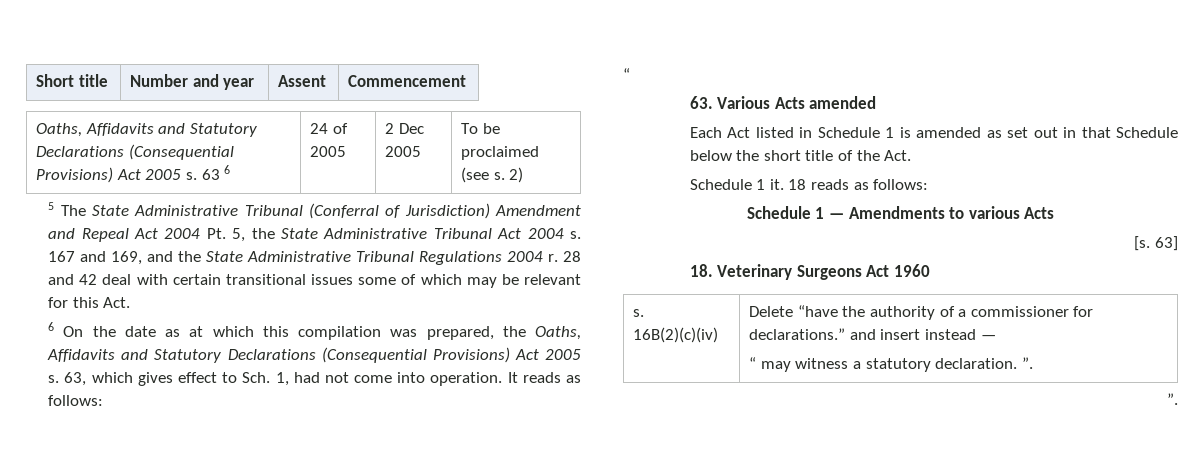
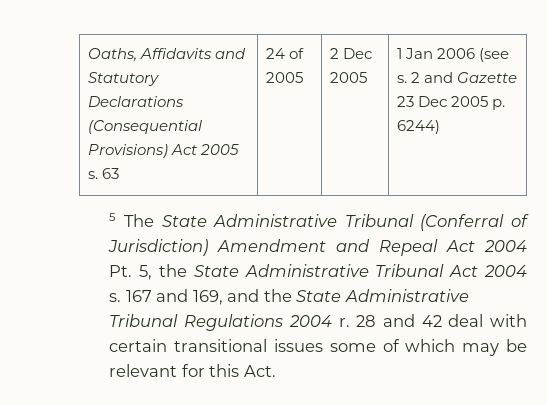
[36,74,108,87] [130,74,255,90] [278,75,327,87] [348,75,467,87] Short title | Number and year | Assent | Commencement // -> (88, 55) none
[224,165,231,174] 6 -> (120, 173) none
[461,123,500,134] [461,146,540,160] [461,167,524,183] To be proclaimed (see s. 2) -> [397,48,510,62] [397,72,518,83] [397,96,506,110] [397,120,441,134] 1 Jan 2006 (see s. 2 and Gazette 23 Dec 2005 p. 6244)
[48,322,581,340] [47,347,582,363] [48,372,582,386] [48,395,104,406] [623,68,630,80] [689,96,877,109] [689,127,1179,138] [689,150,912,161] [689,179,929,190] [746,206,1055,219] [1134,236,1178,251] [689,264,930,280] [633,309,645,317] [633,327,719,343] [749,305,1094,320] [749,328,996,340] [749,357,1033,372] [1167,393,1178,405] // 6 On the date as at which this compilation was prepared, the Oaths, Affidavits and Statutory Declarations (Consequential Provisions) Act 2005 s. 63, which gives effect to Sch. 1, had not come into operation. It reads as follows: // “ // 63. Various Acts amended // Each Act listed in Schedule 1 is amended as set out in that Schedule below the short title of the Act. // Schedule 1 it. 18 reads as follows: // Schedule 1 — Amendments to various Acts // [s. 63] // 18. Veterinary Surgeons Act 1960 // s. 16B(2)(c)(iv) | Delete “have the authority of a commissioner for declarations.” and insert instead — // “ may witness a statutory declaration. ”. // ”. -> (276, 371) none

